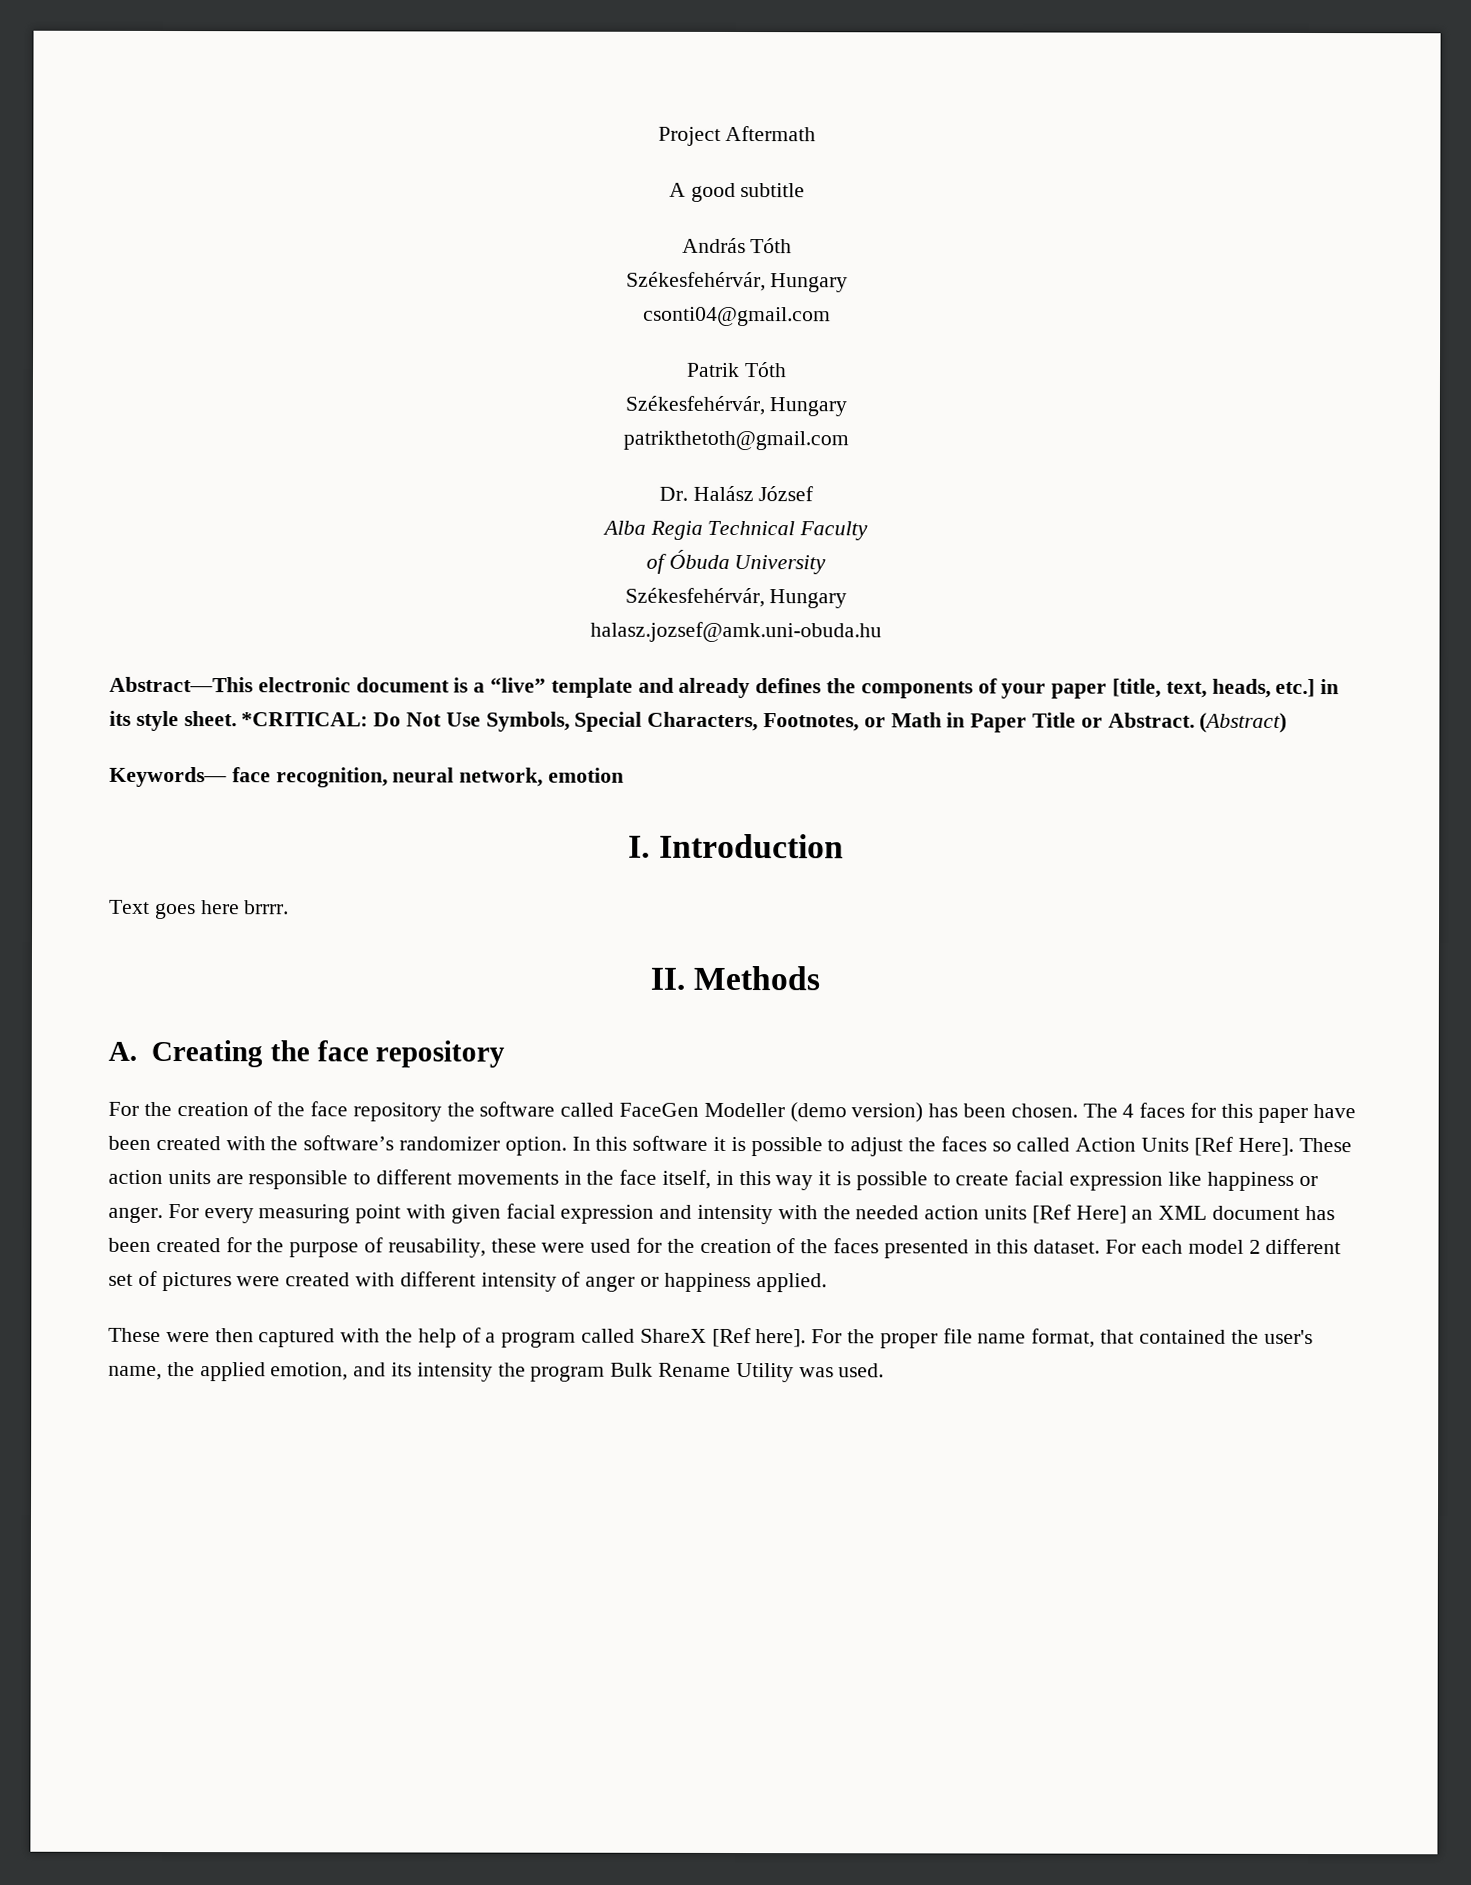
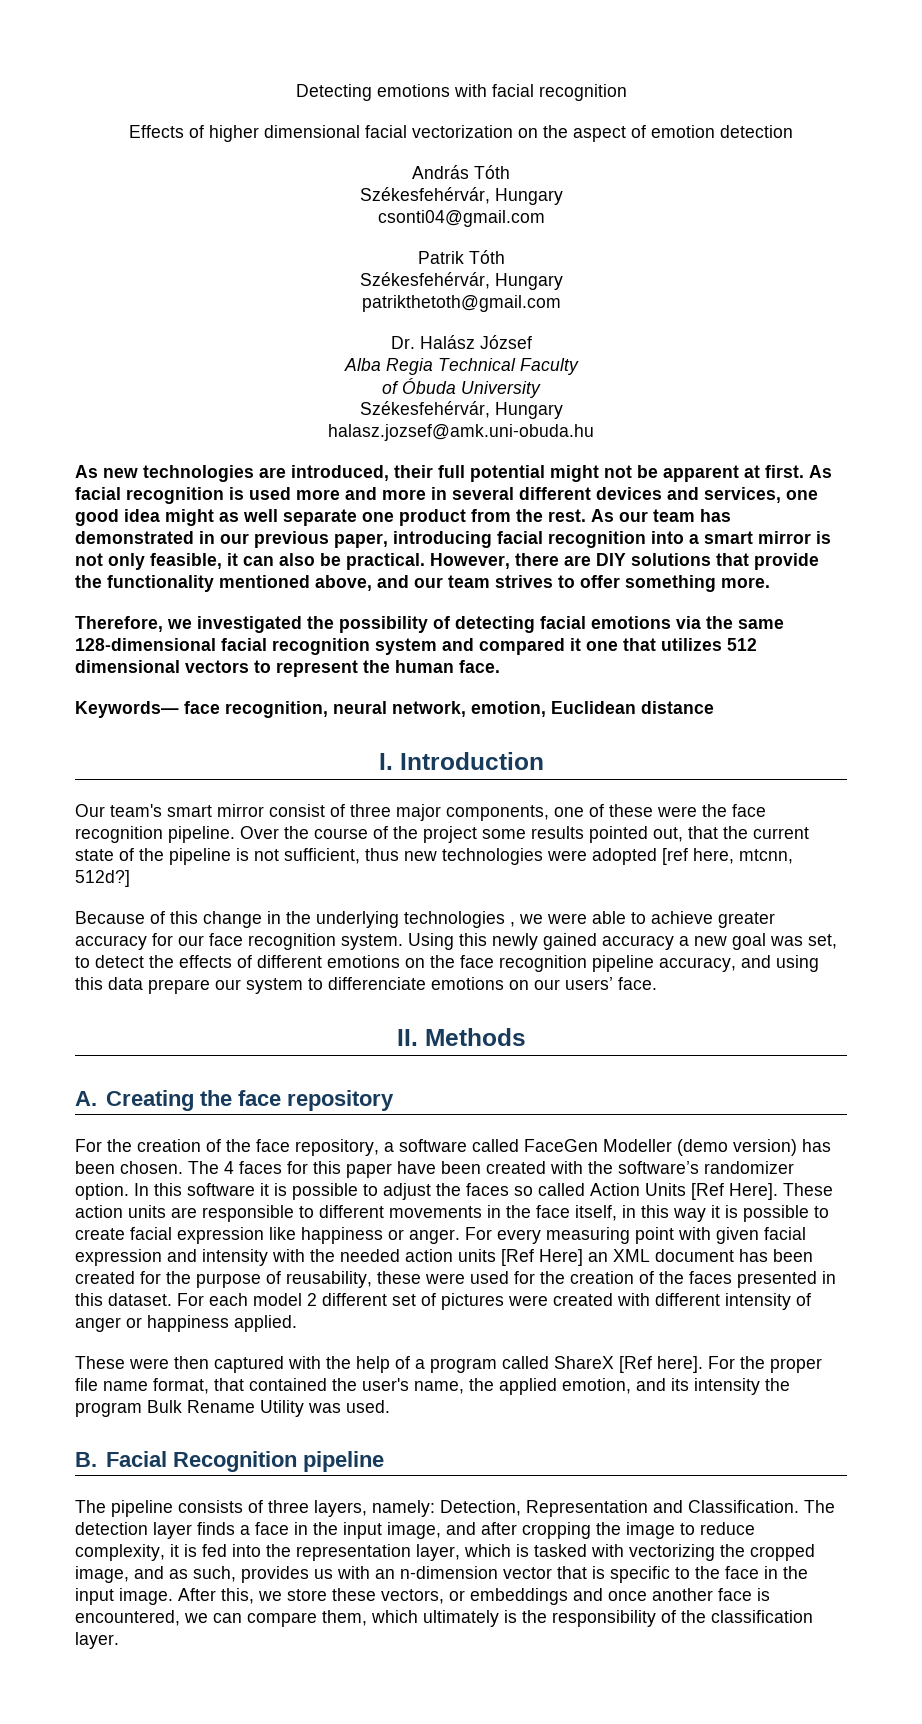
[657,125,817,146] [668,182,806,202] Project Aftermath // A good subtitle -> [295,84,627,101] [129,125,793,142] Detecting emotions with facial recognition // Effects of higher dimensional facial vectorization on the aspect of emotion detection
[109,676,1340,699] [109,710,1288,733] Abstract—This electronic document is a “live” template and already defines the components of your paper [title, text, heads, etc.] in its style sheet. *CRITICAL: Do Not Use Symbols, Special Characters, Footnotes, or Math in Paper Title or Abstract. (Abstract) -> [75,465,832,482] [75,487,818,504] [75,509,731,526] [75,531,831,548] [75,553,819,570] [75,575,770,592] [75,616,784,633] [75,638,757,655] [75,660,500,677] As new technologies are introduced, their full potential might not be apparent at first. As facial recognition is used more and more in several different devices and services, one good idea might as well separate one product from the rest. As our team has demonstrated in our previous paper, introducing facial recognition into a smart mirror is not only feasible, it can also be practical. However, there are DIY solutions that provide the functionality mentioned above, and our team strives to offer something more. // Therefore, we investigated the possibility of detecting facial emotions via the same 128-dimensional facial recognition system and compared it one that utilizes 512 dimensional vectors to represent the human face.
[548,767,625,783] emotion -> [471,701,714,717] emotion, Euclidean distance
[109,899,290,920] Text goes here brrrr. -> [75,804,766,821] [75,826,809,843] [75,848,793,865] [75,870,130,887] [75,911,775,928] [75,933,837,950] [75,955,819,972] [75,977,657,994] Our team's smart mirror consist of three major components, one of these were the face recognition pipeline. Over the course of the project some results pointed out, that the current state of the pipeline is not sufficient, thus new technologies were adopted [ref here, mtcnn, 512d?] // Because of this change in the underlying technologies , we were able to achieve greater accuracy for our face recognition system. Using this newly gained accuracy a new goal was set, to detect the effects of different emotions on the face recognition pipeline accuracy, and using this data prepare our system to differenciate emotions on our users’ face.
[352,1102,475,1122] repository the -> [295,1139,394,1156] repository, a
(885, 1370) none -> [75,1451,384,1472] [75,1500,835,1517] [75,1522,755,1539] [75,1544,815,1561] [75,1566,808,1583] [75,1588,770,1605] [75,1610,813,1627] [75,1632,119,1649] // B. Facial Recognition pipeline // The pipeline consists of three layers, namely: Detection, Representation and Classification. The detection layer finds a face in the input image, and after cropping the image to reduce complexity, it is fed into the representation layer, which is tasked with vectorizing the cropped image, and as such, provides us with an n-dimension vector that is specific to the face in the input image. After this, we store these vectors, or embeddings and once another face is encountered, we can compare them, which ultimately is the responsibility of the classification layer.

